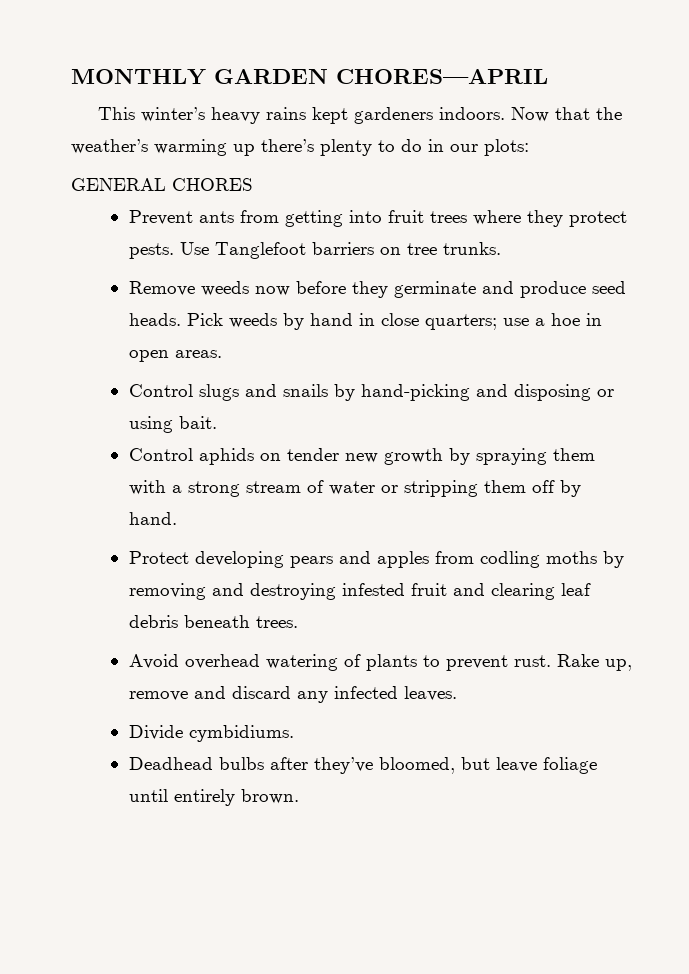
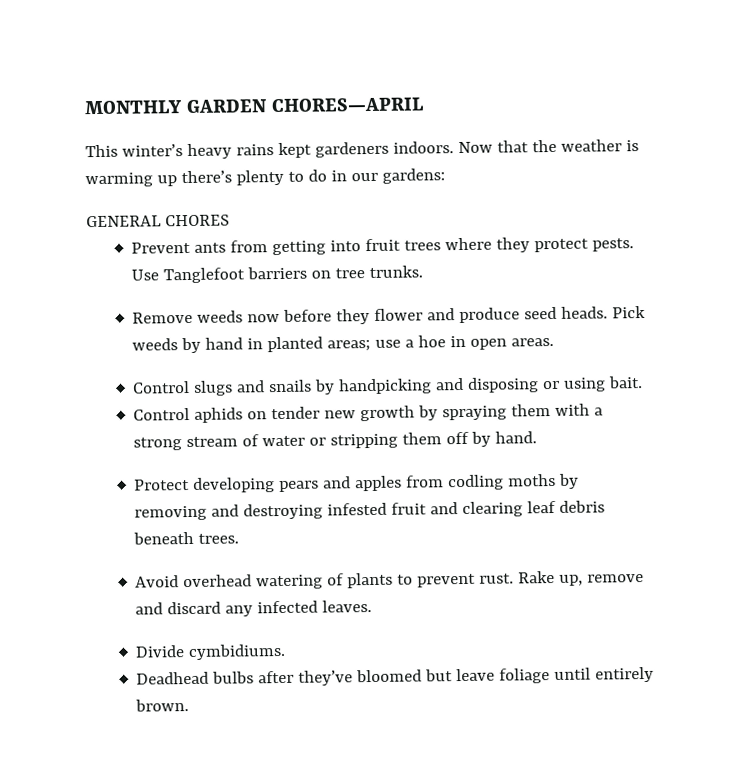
[71,139,148,154] weather’s -> [560,139,639,152] weather is
[484,139,529,156] plots: -> [381,168,445,184] gardens:
[393,281,476,298] germinate -> [374,308,424,321] flower
[380,313,497,330] close quarters; -> [267,336,372,353] planted areas;
[360,384,470,401] hand-picking -> [338,378,433,395] handpicking
[378,757,455,774] bloomed, -> [356,669,423,683] bloomed

